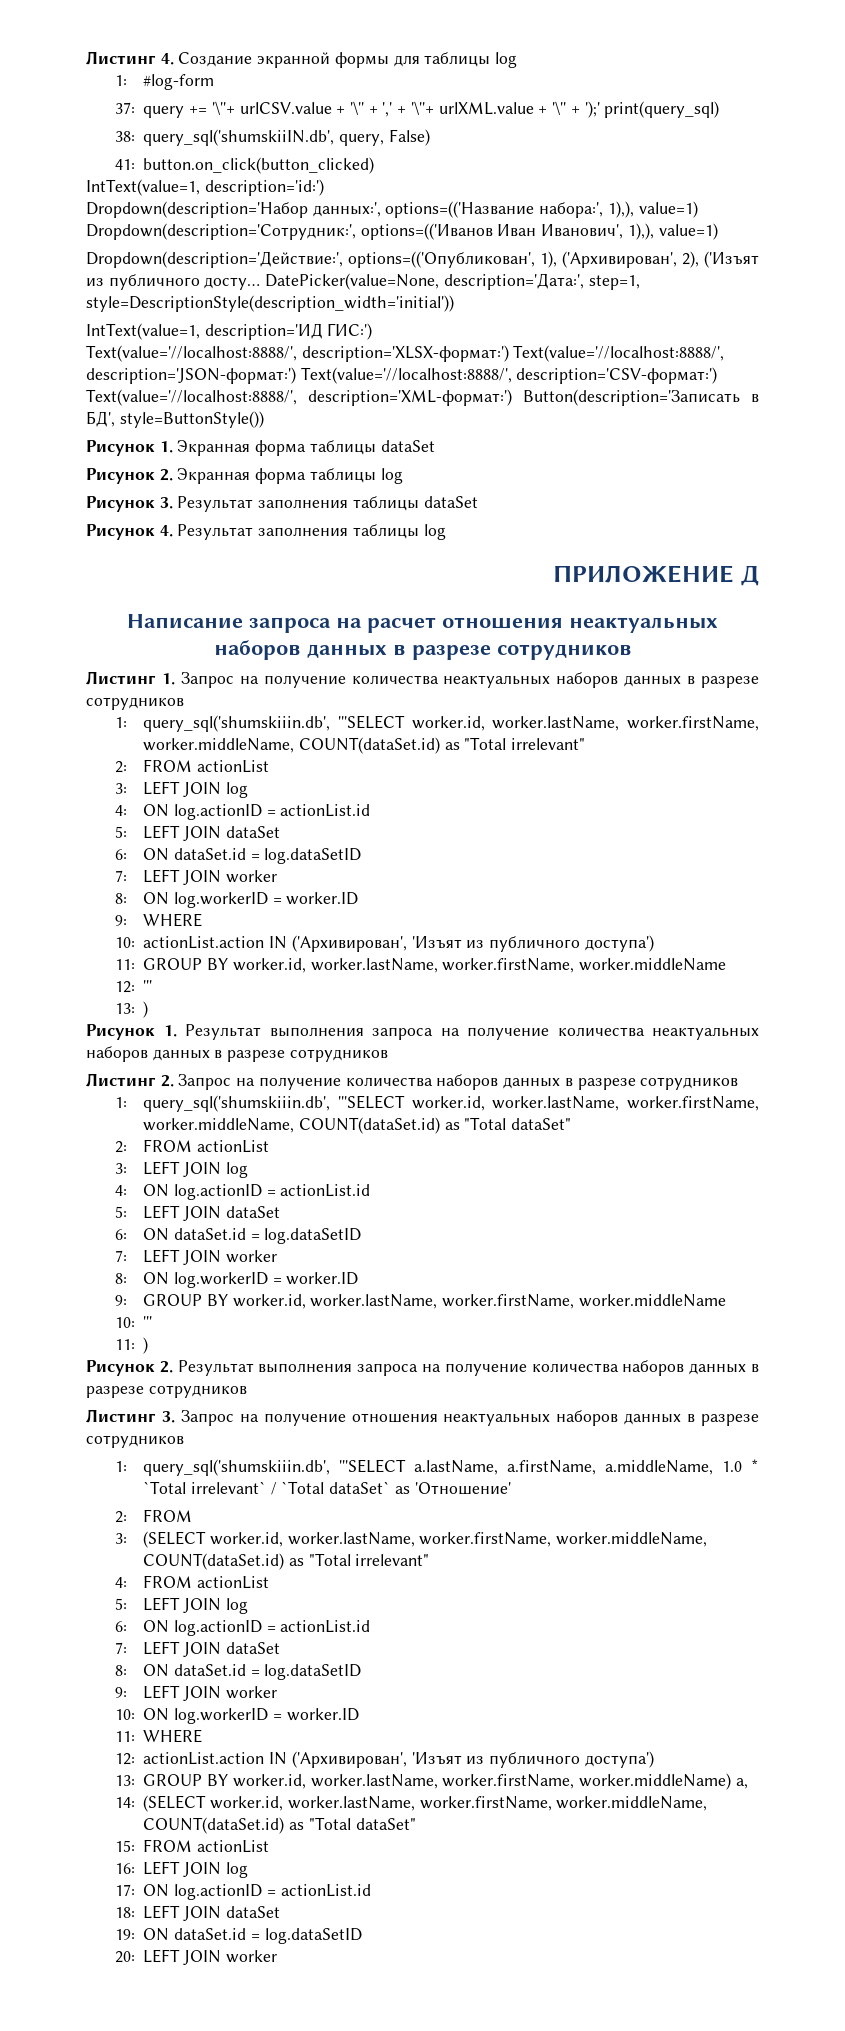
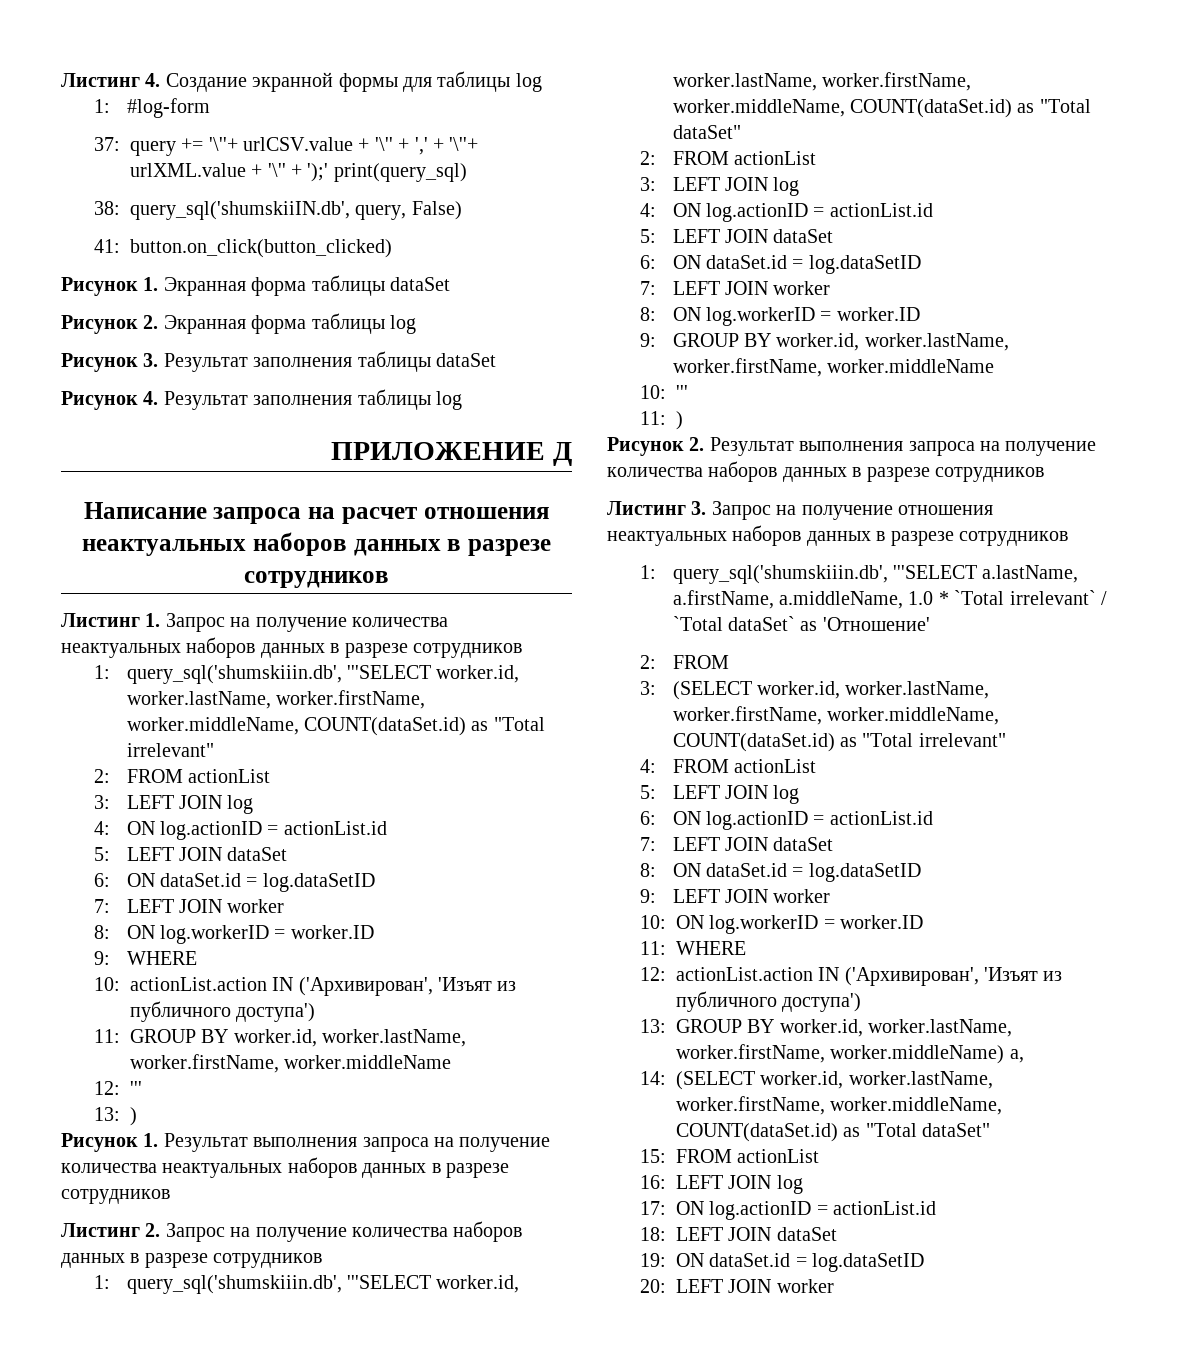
[86,179,324,196] [86,201,698,218] [86,223,718,240] [86,251,759,268] [86,273,640,290] [86,295,454,312] [86,323,373,340] [86,345,725,362] [86,367,718,384] [86,389,759,406] [86,411,264,428] // IntText(value=1, description='id:') // Dropdown(description='Набор данных:', options=(('Название набора:', 1),), value=1) Dropdown(description='Сотрудник:', options=(('Иванов Иван Иванович', 1),), value=1) // Dropdown(description='Действие:', options=(('Опубликован', 1), ('Архивирован', 2), ('Изъят из публичного досту… DatePicker(value=None, description='Дата:', step=1, style=DescriptionStyle(description_width='initial')) // IntText(value=1, description='ИД ГИС:') // Text(value='//localhost:8888/', description='XLSX-формат:') Text(value='//localhost:8888/', description='JSON-формат:') Text(value='//localhost:8888/', description='CSV-формат:') Text(value='//localhost:8888/', description='XML-формат:') Button(description='Записать в БД', style=ButtonStyle()) -> (392, 248) none

